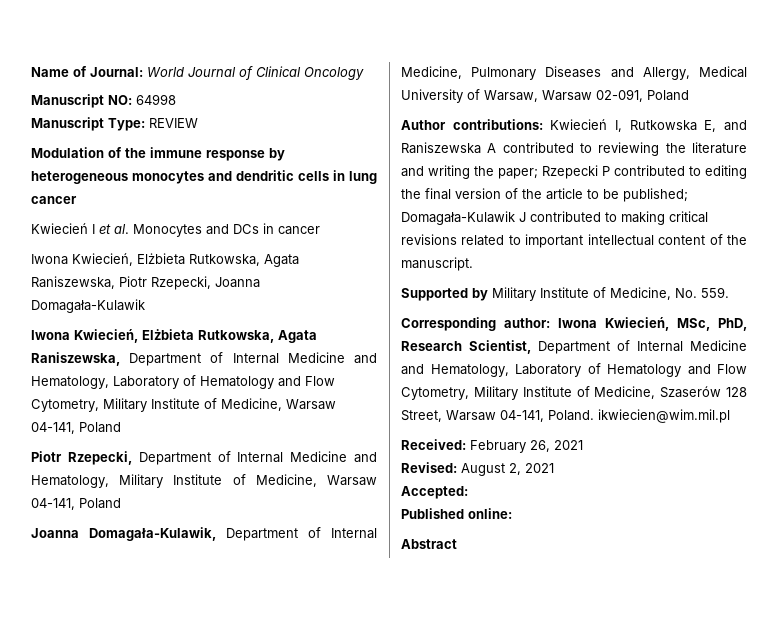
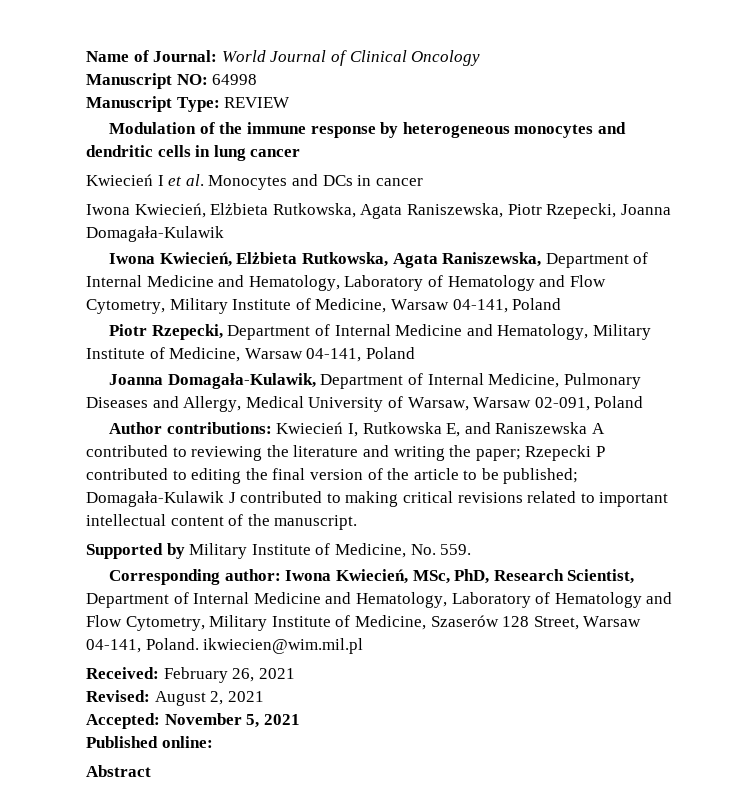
(468, 492) none -> [164,713,300,728] November 5, 2021

